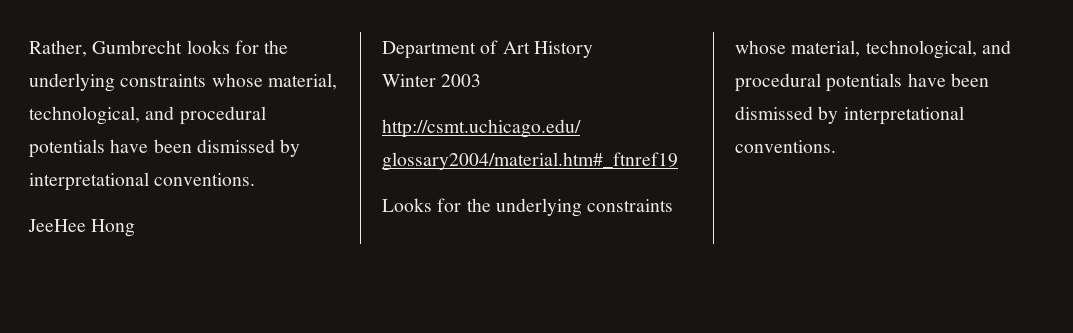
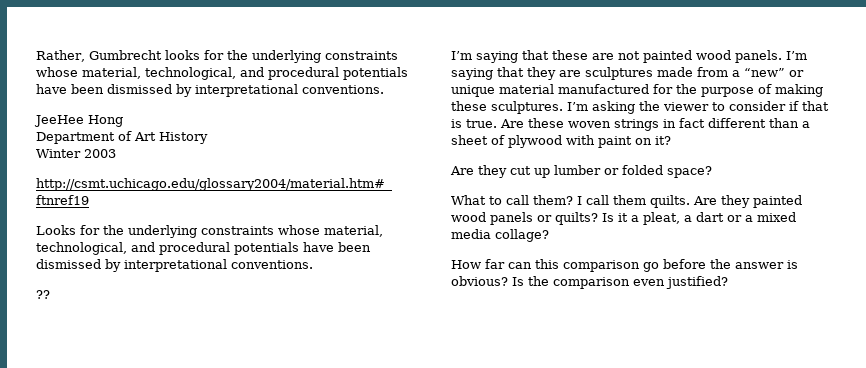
(836, 146) none -> [36,290,50,299] [451,50,807,63] [451,67,804,80] [451,84,823,97] [451,101,829,114] [451,118,810,131] [451,135,671,148] [450,165,712,178] [451,195,802,208] [451,212,796,225] [451,229,549,242] [451,259,798,272] [451,276,728,289] // ?? // I’m saying that these are not painted wood panels. I’m saying that they are sculptures made from a “new” or unique material manufactured for the purpose of making these sculptures. I’m asking the viewer to consider if that is true. Are these woven strings in fact different than a sheet of plywood with paint on it? // Are they cut up lumber or folded space? // What to call them? I call them quilts. Are they painted wood panels or quilts? Is it a pleat, a dart or a mixed media collage? // How far can this comparison go before the answer is obvious? Is the comparison even justified?

